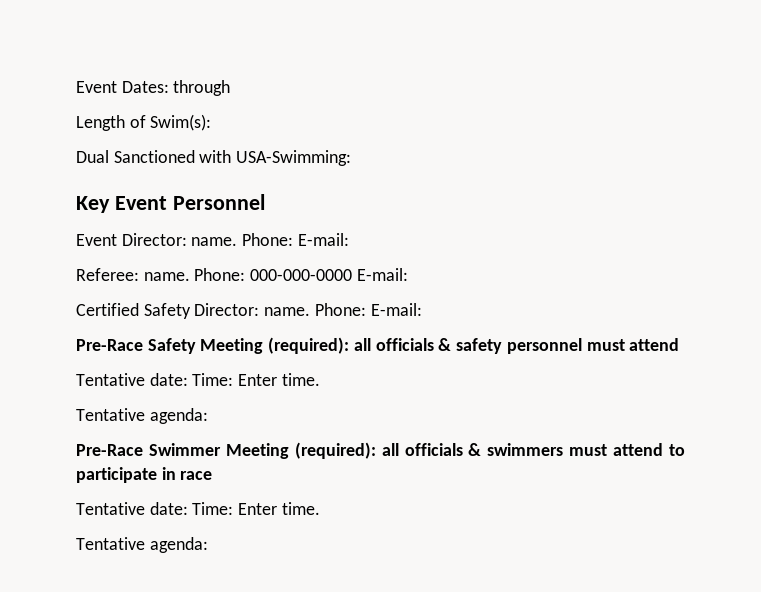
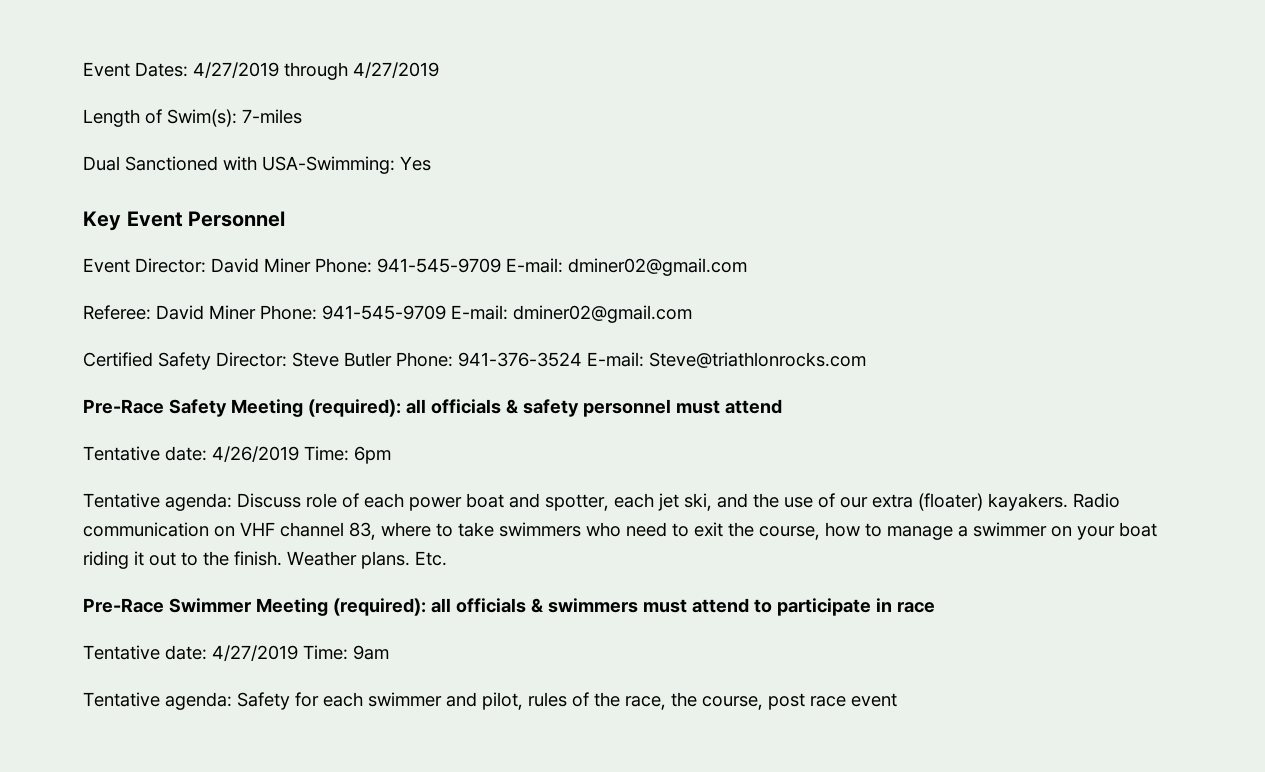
(169, 87) none -> [193,62,279,78] 4/27/2019
(231, 88) none -> [353,62,439,78] 4/27/2019
(212, 122) none -> [242,109,302,124] 7-miles
(352, 158) none -> [400,156,431,171] Yes
[191,233,349,246] name. Phone: E-mail: -> [211,258,747,276] David Miner Phone: 941-545-9709 E-mail: dminer02@gmail.com
[143,268,408,281] name. Phone: 000-000-0000 E-mail: -> [156,305,692,323] David Miner Phone: 941-545-9709 E-mail: dminer02@gmail.com
[264,303,422,316] name. Phone: E-mail: -> [292,352,866,368] Steve Butler Phone: 941-376-3524 E-mail: Steve@triathlonrocks.com
[192,373,320,386] [76,408,208,424] Time: Enter time. // Tentative agenda: -> [212,446,391,464] [83,493,1120,511] [83,522,1157,540] [83,551,447,569] 4/26/2019 Time: 6pm // Tentative agenda: Discuss role of each power boat and spotter, each jet ski, and the use of our extra (floater) kayakers. Radio communication on VHF channel 83, where to take swimmers who need to exit the course, how to manage a swimmer on your boat riding it out to the finish. Weather plans. Etc.
[192,502,320,515] [76,537,208,553] Time: Enter time. // Tentative agenda: -> [212,645,389,661] [83,692,897,710] 4/27/2019 Time: 9am // Tentative agenda: Safety for each swimmer and pilot, rules of the race, the course, post race event

